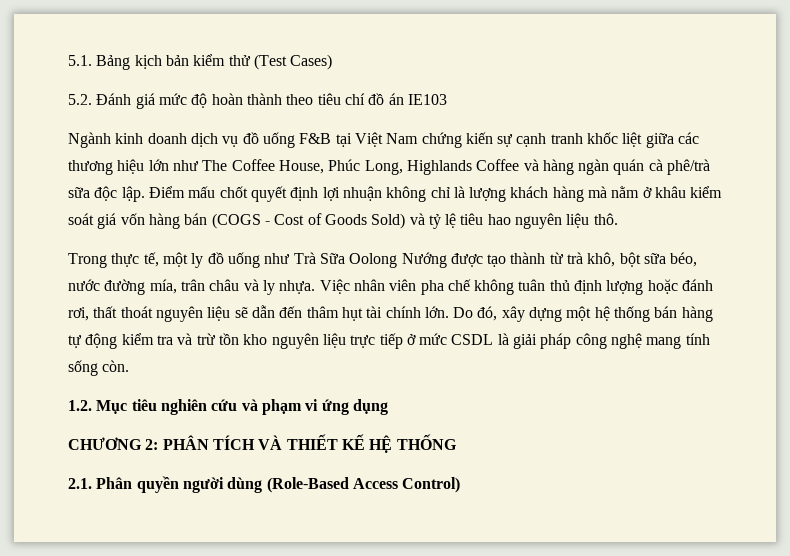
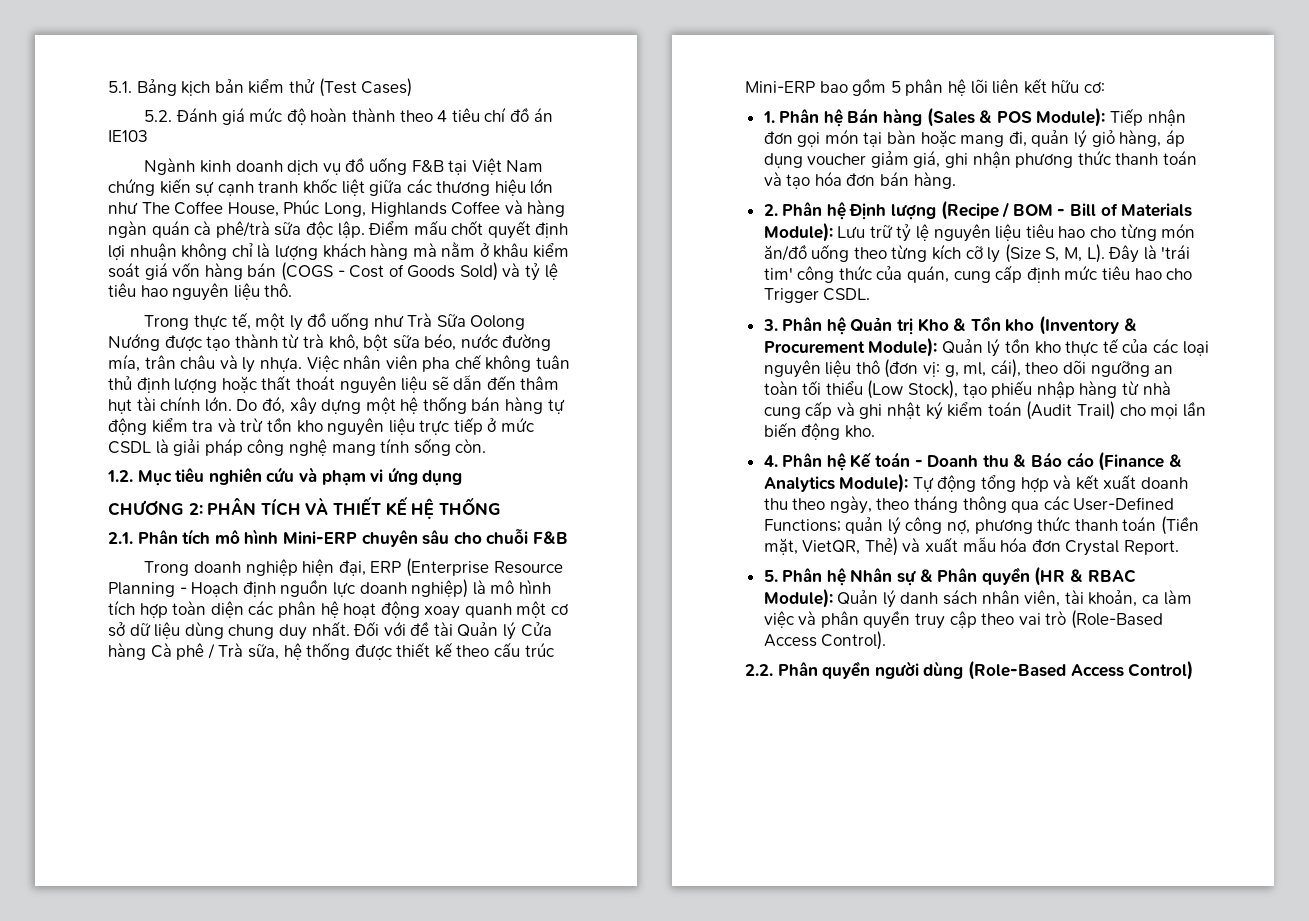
(314, 99) none -> [437,110,448,122] 4
[682,279,714,291] [68,307,89,321] đánh rơi, -> (257, 384) none
(133, 483) none -> [182,529,568,547] [144,558,563,577] [108,579,551,598] [108,600,569,619] [108,621,552,640] [108,642,554,660] [745,78,1105,96] [762,107,1186,127] [763,129,1185,148] [763,150,1198,168] [763,171,956,189] [763,200,1193,220] [763,222,1196,242] [763,244,1191,263] [763,265,1193,283] [763,288,871,303] [762,315,1137,335] [763,337,1209,357] [763,359,1174,378] [763,380,1171,399] [763,401,1206,420] [763,422,875,440] [763,451,1182,471] [763,473,1189,493] [763,495,1175,514] [763,516,1200,535] [763,537,1180,556] [763,566,1136,586] [763,588,1192,608] [763,610,1164,629] [763,631,887,650] [745,662,818,676] tích mô hình Mini-ERP chuyên sâu cho chuỗi F&B // Trong doanh nghiệp hiện đại, ERP (Enterprise Resource Planning - Hoạch định nguồn lực doanh nghiệp) là mô hình tích hợp toàn diện các phân hệ hoạt động xoay quanh một cơ sở dữ liệu dùng chung duy nhất. Đối với đề tài Quản lý Cửa hàng Cà phê / Trà sữa, hệ thống được thiết kế theo cấu trúc Mini-ERP bao gồm 5 phân hệ lõi liên kết hữu cơ: // 1. Phân hệ Bán hàng (Sales & POS Module): Tiếp nhận đơn gọi món tại bàn hoặc mang đi, quản lý giỏ hàng, áp dụng voucher giảm giá, ghi nhận phương thức thanh toán và tạo hóa đơn bán hàng. // 2. Phân hệ Định lượng (Recipe / BOM - Bill of Materials Module): Lưu trữ tỷ lệ nguyên liệu tiêu hao cho từng món ăn/đồ uống theo từng kích cỡ ly (Size S, M, L). Đây là 'trái tim' công thức của quán, cung cấp định mức tiêu hao cho Trigger CSDL. // 3. Phân hệ Quản trị Kho & Tồn kho (Inventory & Procurement Module): Quản lý tồn kho thực tế của các loại nguyên liệu thô (đơn vị: g, ml, cái), theo dõi ngưỡng an toàn tối thiểu (Low Stock), tạo phiếu nhập hàng từ nhà cung cấp và ghi nhật ký kiểm toán (Audit Trail) cho mọi lần biến động kho. // 4. Phân hệ Kế toán - Doanh thu & Báo cáo (Finance & Analytics Module): Tự động tổng hợp và kết xuất doanh thu theo ngày, theo tháng thông qua các User-Defined Functions; quản lý công nợ, phương thức thanh toán (Tiền mặt, VietQR, Thẻ) và xuất mẫu hóa đơn Crystal Report. // 5. Phân hệ Nhân sự & Phân quyền (HR & RBAC Module): Quản lý danh sách nhân viên, tài khoản, ca làm việc và phân quyền truy cập theo vai trò (Role-Based Access Control). // 2.2. Phân

